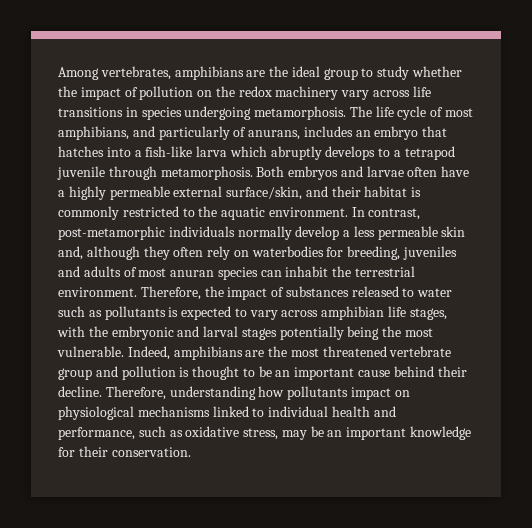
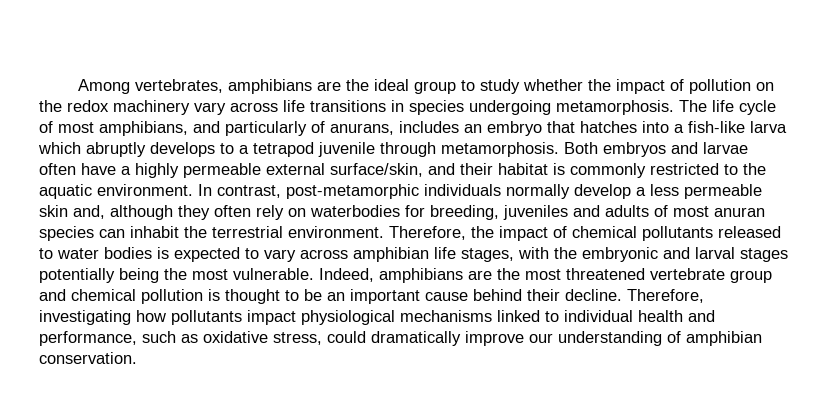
[285,286,349,297] substances -> [572,226,713,241] chemical pollutants
[58,306,166,320] such as pollutants -> [104,247,152,259] bodies
(118, 371) none -> [71,289,136,301] chemical
[169,386,256,400] understanding -> [39,310,131,325] investigating
[394,390,410,397] on -> (296, 317) none
[281,426,472,440] [58,446,108,457] may be an important knowledge for their -> [327,331,762,346] could dramatically improve our understanding of amphibian

